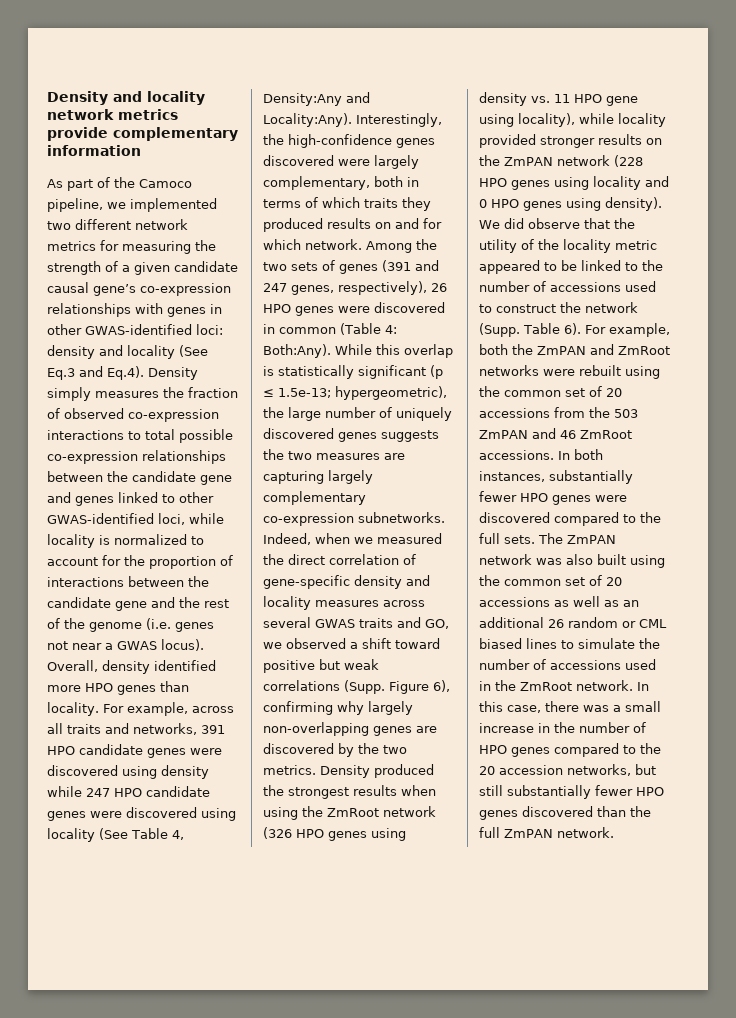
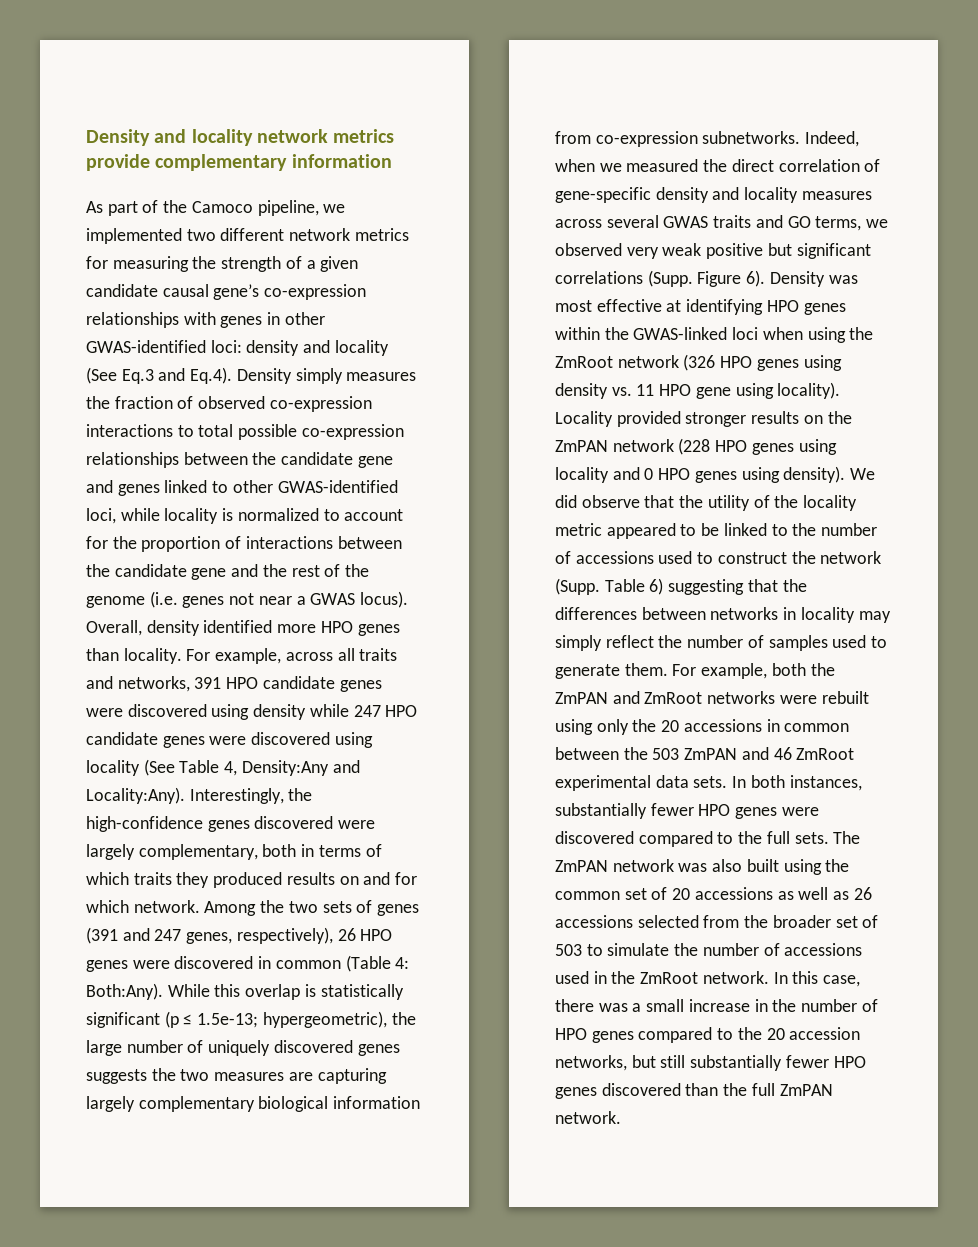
(366, 498) none -> [258,1096,421,1112] [555,131,591,144] biological information from
[425,619,449,629] [263,638,440,649] GO, we observed a shift toward -> [787,216,889,231] [555,243,702,259] GO terms, we observed very weak
[344,659,379,670] weak -> [796,243,871,259] significant
[433,680,450,692] [263,701,413,715] [263,722,437,736] [263,743,407,757] [263,764,434,778] [263,785,397,799] 6), confirming why largely non-overlapping genes are discovered by the two metrics. Density produced the strongest results -> [746,270,858,287] [555,299,846,315] [555,327,759,340] 6). Density was most effective at identifying HPO genes within the GWAS-linked loci
[518,113,666,127] locality), while locality -> [777,382,841,399] [555,411,613,427] locality). Locality
[563,323,581,335] 6). -> [649,578,807,595] [555,607,891,623] [555,635,888,651] [555,663,668,679] 6) suggesting that the differences between networks in locality may simply reflect the number of samples used to generate them.
[479,386,622,397] [479,407,585,418] the common set of 20 accessions from -> [596,719,850,735] [555,747,619,760] only the 20 accessions in common between
[479,450,554,460] accessions. -> [555,775,728,791] experimental data sets.
[623,600,639,607] [479,617,667,628] [479,638,557,649] an additional 26 random or CML biased lines -> [853,887,872,900] [555,915,879,928] [555,944,582,956] 26 accessions selected from the broader set of 503

